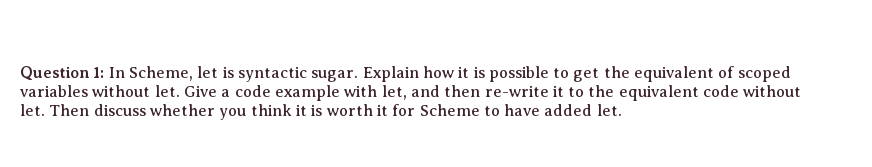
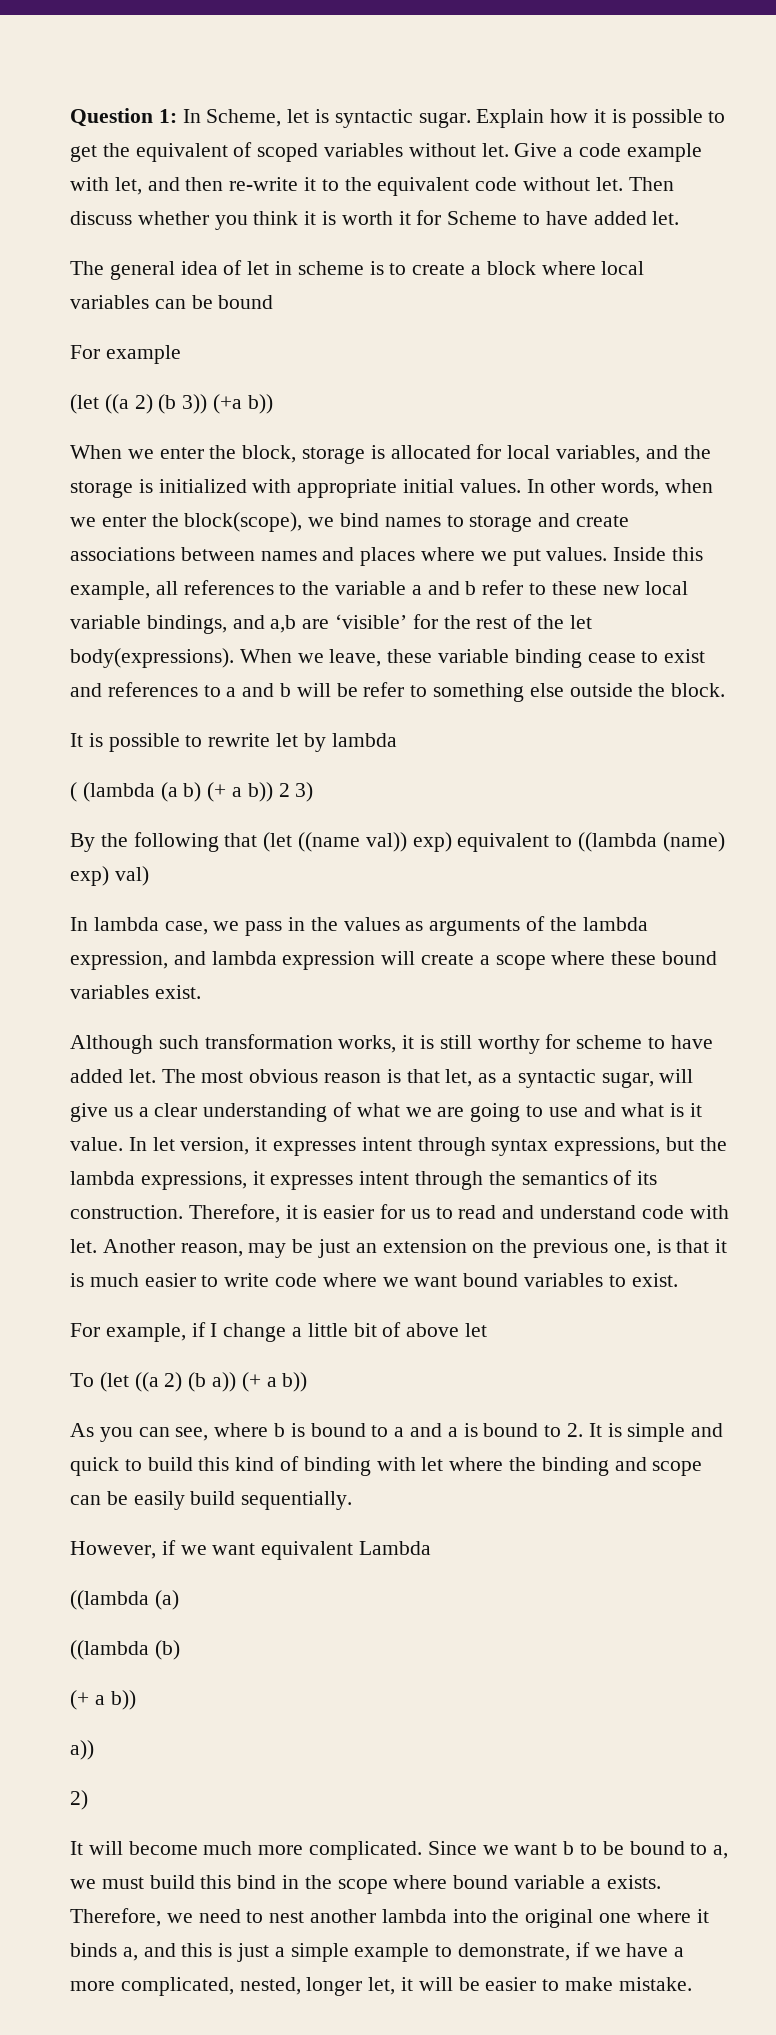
(622, 110) none -> [70,260,645,280] [70,295,274,309] [70,345,181,364] [70,394,273,414] [70,444,711,464] [70,479,714,498] [70,512,630,532] [70,547,704,566] [70,580,689,600] [70,614,592,634] [70,648,706,668] [70,682,726,702] [70,733,397,752] [70,782,314,802] [70,832,725,852] [70,866,149,886] [70,916,648,936] [70,951,718,970] [70,985,201,999] [70,1034,713,1054] [70,1069,694,1088] [70,1102,703,1122] [70,1137,727,1156] [70,1170,658,1190] [70,1204,729,1223] [70,1239,728,1258] [70,1273,678,1287] [70,1322,488,1342] [70,1372,308,1392] [70,1423,724,1442] [70,1456,703,1476] [70,1491,353,1510] [70,1540,432,1560] [70,1590,179,1610] [70,1640,180,1660] [70,1690,136,1710] [70,1740,94,1760] [70,1790,88,1810] [70,1841,729,1860] [70,1875,661,1894] [70,1908,709,1928] [70,1942,685,1962] [70,1977,692,1996] // The general idea of let in scheme is to create a block where local variables can be bound // For example // (let ((a 2) (b 3)) (+a b)) // When we enter the block, storage is allocated for local variables, and the storage is initialized with appropriate initial values. In other words, when we enter the block(scope), we bind names to storage and create associations between names and places where we put values. Inside this example, all references to the variable a and b refer to these new local variable bindings, and a,b are ‘visible’ for the rest of the let body(expressions). When we leave, these variable binding cease to exist and references to a and b will be refer to something else outside the block. // It is possible to rewrite let by lambda // ( (lambda (a b) (+ a b)) 2 3) // By the following that (let ((name val)) exp) equivalent to ((lambda (name) exp) val) // In lambda case, we pass in the values as arguments of the lambda expression, and lambda expression will create a scope where these bound variables exist. // Although such transformation works, it is still worthy for scheme to have added let. The most obvious reason is that let, as a syntactic sugar, will give us a clear understanding of what we are going to use and what is it value. In let version, it expresses intent through syntax expressions, but the lambda expressions, it expresses intent through the semantics of its construction. Therefore, it is easier for us to read and understand code with let. Another reason, may be just an extension on the previous one, is that it is much easier to write code where we want bound variables to exist. // For example, if I change a little bit of above let // To (let ((a 2) (b a)) (+ a b)) // As you can see, where b is bound to a and a is bound to 2. It is simple and quick to build this kind of binding with let where the binding and scope can be easily build sequentially. // However, if we want equivalent Lambda // ((lambda (a) // ((lambda (b) // (+ a b)) // a)) // 2) // It will become much more complicated. Since we want b to be bound to a, we must build this bind in the scope where bound variable a exists. Therefore, we need to nest another lambda into the original one where it binds a, and this is just a simple example to demonstrate, if we have a more complicated, nested, longer let, it will be easier to make mistake.

